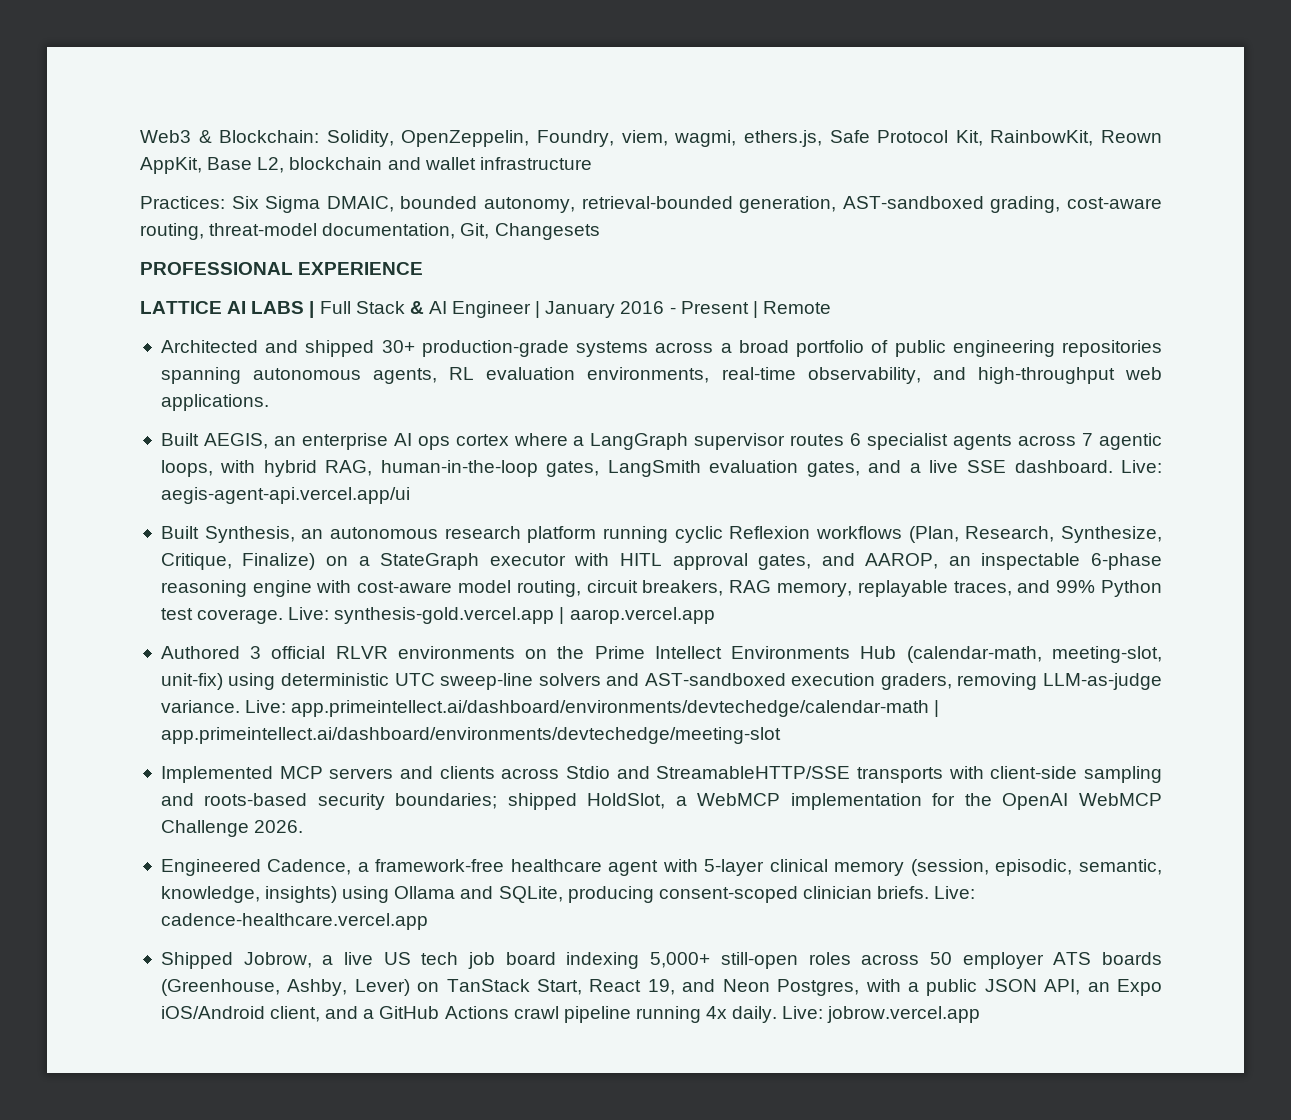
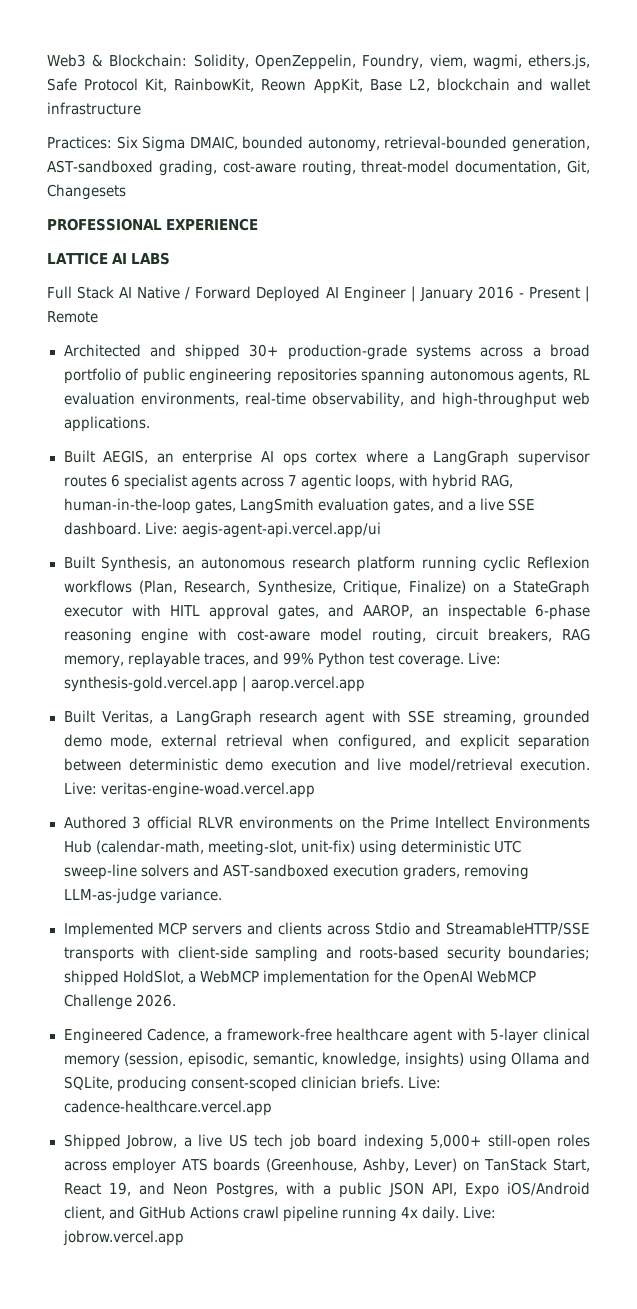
[309,301,315,318] | -> (171, 258) //
[409,301,424,314] & -> [119,286,321,302] AI Native / Forward Deployed
(715, 615) none -> [63,710,590,726] [63,734,590,750] [63,758,591,772] [63,782,315,798] // Built Veritas, a LangGraph research agent with SSE streaming, grounded demo mode, external retrieval when configured, and explicit separation between deterministic demo execution and live model/retrieval execution. Live: veritas-engine-woad.vercel.app
[245,700,940,717] [160,727,781,744] Live: app.primeintellect.ai/dashboard/environments/devtechedge/calendar-math | app.primeintellect.ai/dashboard/environments/devtechedge/meeting-slot -> (222, 894) none
[929,952,952,965] 50 -> (107, 1166) none
[1087,982,1110,992] an -> (457, 1189) none
[363,1009,375,1019] a -> (135, 1212) none

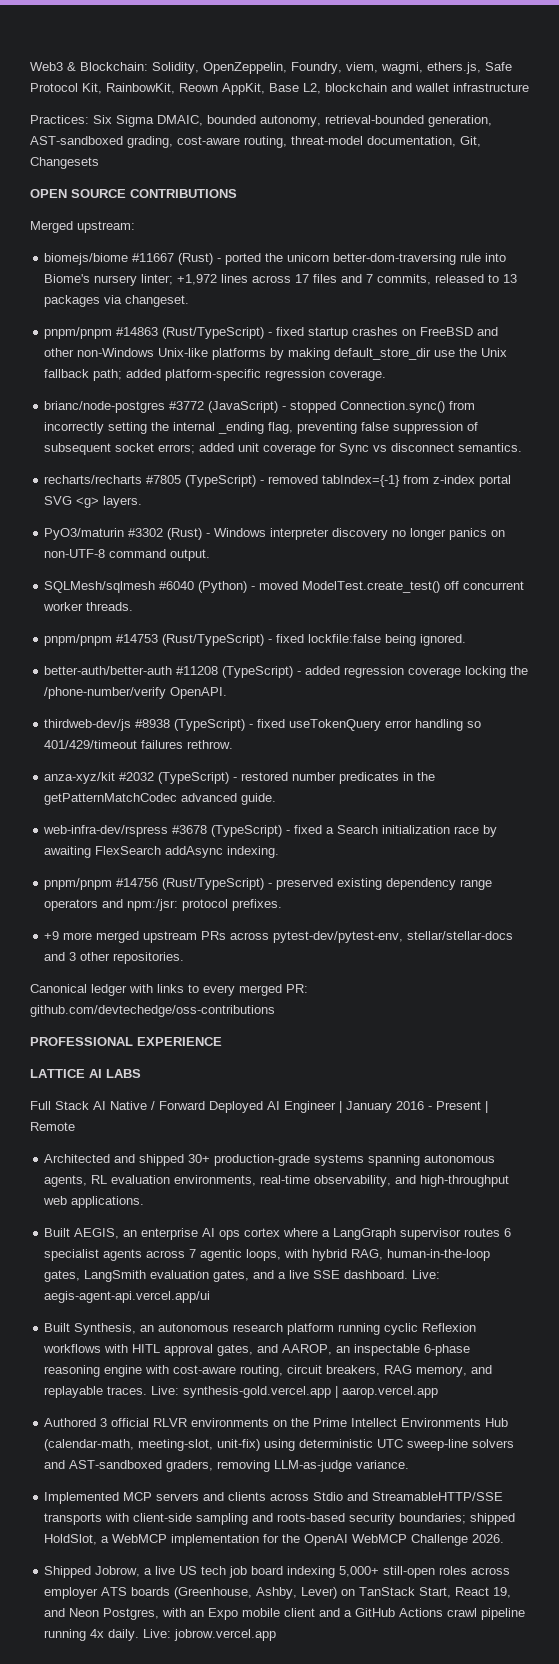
(126, 192) none -> [30,189,237,198] [30,221,135,233] [44,253,507,265] [44,274,518,286] [44,295,190,307] [44,327,499,339] [44,348,508,360] [44,369,387,381] [44,401,476,413] [44,422,479,434] [44,443,523,455] [44,475,512,487] [44,496,143,508] [44,528,506,540] [44,549,211,561] [44,581,525,593] [43,602,134,611] [44,634,467,646] [44,666,529,678] [44,687,228,699] [44,719,482,731] [44,740,234,749] [44,772,436,784] [44,793,277,805] [43,825,498,837] [44,846,280,858] [44,878,493,890] [44,899,283,911] [44,931,514,943] [44,952,185,964] [30,984,308,996] [30,1005,275,1017] // OPEN SOURCE CONTRIBUTIONS // Merged upstream: // biomejs/biome #11667 (Rust) - ported the unicorn better-dom-traversing rule into Biome's nursery linter; +1,972 lines across 17 files and 7 commits, released to 13 packages via changeset. // pnpm/pnpm #14863 (Rust/TypeScript) - fixed startup crashes on FreeBSD and other non-Windows Unix-like platforms by making default_store_dir use the Unix fallback path; added platform-specific regression coverage. // brianc/node-postgres #3772 (JavaScript) - stopped Connection.sync() from incorrectly setting the internal _ending flag, preventing false suppression of subsequent socket errors; added unit coverage for Sync vs disconnect semantics. // recharts/recharts #7805 (TypeScript) - removed tabIndex={-1} from z-index portal SVG <g> layers. // PyO3/maturin #3302 (Rust) - Windows interpreter discovery no longer panics on non-UTF-8 command output. // SQLMesh/sqlmesh #6040 (Python) - moved ModelTest.create_test() off concurrent worker threads. // pnpm/pnpm #14753 (Rust/TypeScript) - fixed lockfile:false being ignored. // better-auth/better-auth #11208 (TypeScript) - added regression coverage locking the /phone-number/verify OpenAPI. // thirdweb-dev/js #8938 (TypeScript) - fixed useTokenQuery error handling so 401/429/timeout failures rethrow. // anza-xyz/kit #2032 (TypeScript) - restored number predicates in the getPatternMatchCodec advanced guide. // web-infra-dev/rspress #3678 (TypeScript) - fixed a Search initialization race by awaiting FlexSearch addAsync indexing. // pnpm/pnpm #14756 (Rust/TypeScript) - preserved existing dependency range operators and npm:/jsr: protocol prefixes. // +9 more merged upstream PRs across pytest-dev/pytest-env, stellar/stellar-docs and 3 other repositories. // Canonical ledger with links to every merged PR: github.com/devtechedge/oss-contributions
[480,344,590,357] [63,368,357,384] across a broad portfolio of public engineering repositories -> (365, 1160) none
[138,580,590,596] [63,605,123,617] (Plan, Research, Synthesize, Critique, Finalize) on a StateGraph executor -> (102, 1348) none
[320,628,363,641] model -> (237, 1369) none
[127,652,501,668] [63,676,365,692] [63,710,590,726] [63,734,590,750] [63,758,591,772] [63,782,315,798] replayable traces, and 99% Python test coverage. Live: synthesis-gold.vercel.app | aarop.vercel.app // Built Veritas, a LangGraph research agent with SSE streaming, grounded demo mode, external retrieval when configured, and explicit separation between deterministic demo execution and live model/retrieval execution. Live: veritas-engine-woad.vercel.app -> [471,1365,493,1374] [44,1386,439,1398] and replayable traces. Live: synthesis-gold.vercel.app | aarop.vercel.app
[332,864,399,877] execution -> (163, 1464) none
[63,1028,590,1044] [63,1052,590,1068] [63,1076,441,1092] [63,1100,272,1116] // Engineered Cadence, a framework-free healthcare agent with 5-layer clinical memory (session, episodic, semantic, knowledge, insights) using Ollama and SQLite, producing consent-scoped clinician briefs. Live: cadence-healthcare.vercel.app -> (505, 1538) none
[323,1182,590,1198] [63,1206,135,1220] a public JSON API, Expo iOS/Android client, and -> [190,1608,353,1620] an Expo mobile client and a

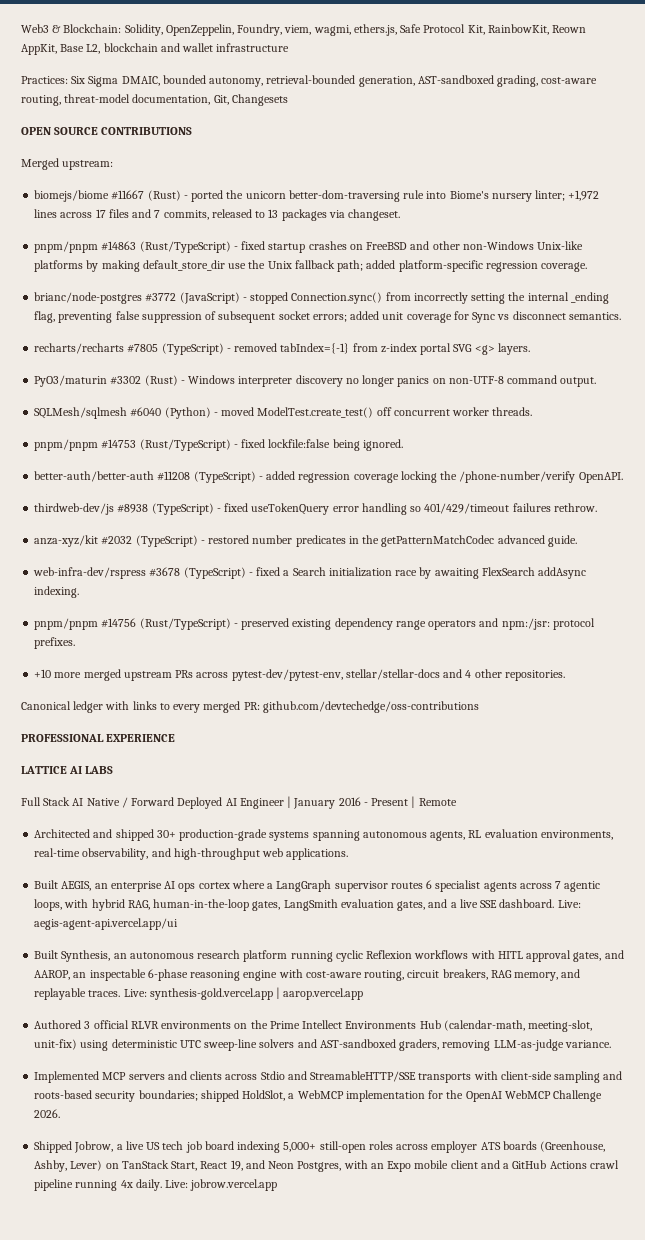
[44,931,60,940] +9 -> [34,669,52,678] +10
[69,952,77,961] 3 -> [465,670,472,678] 4

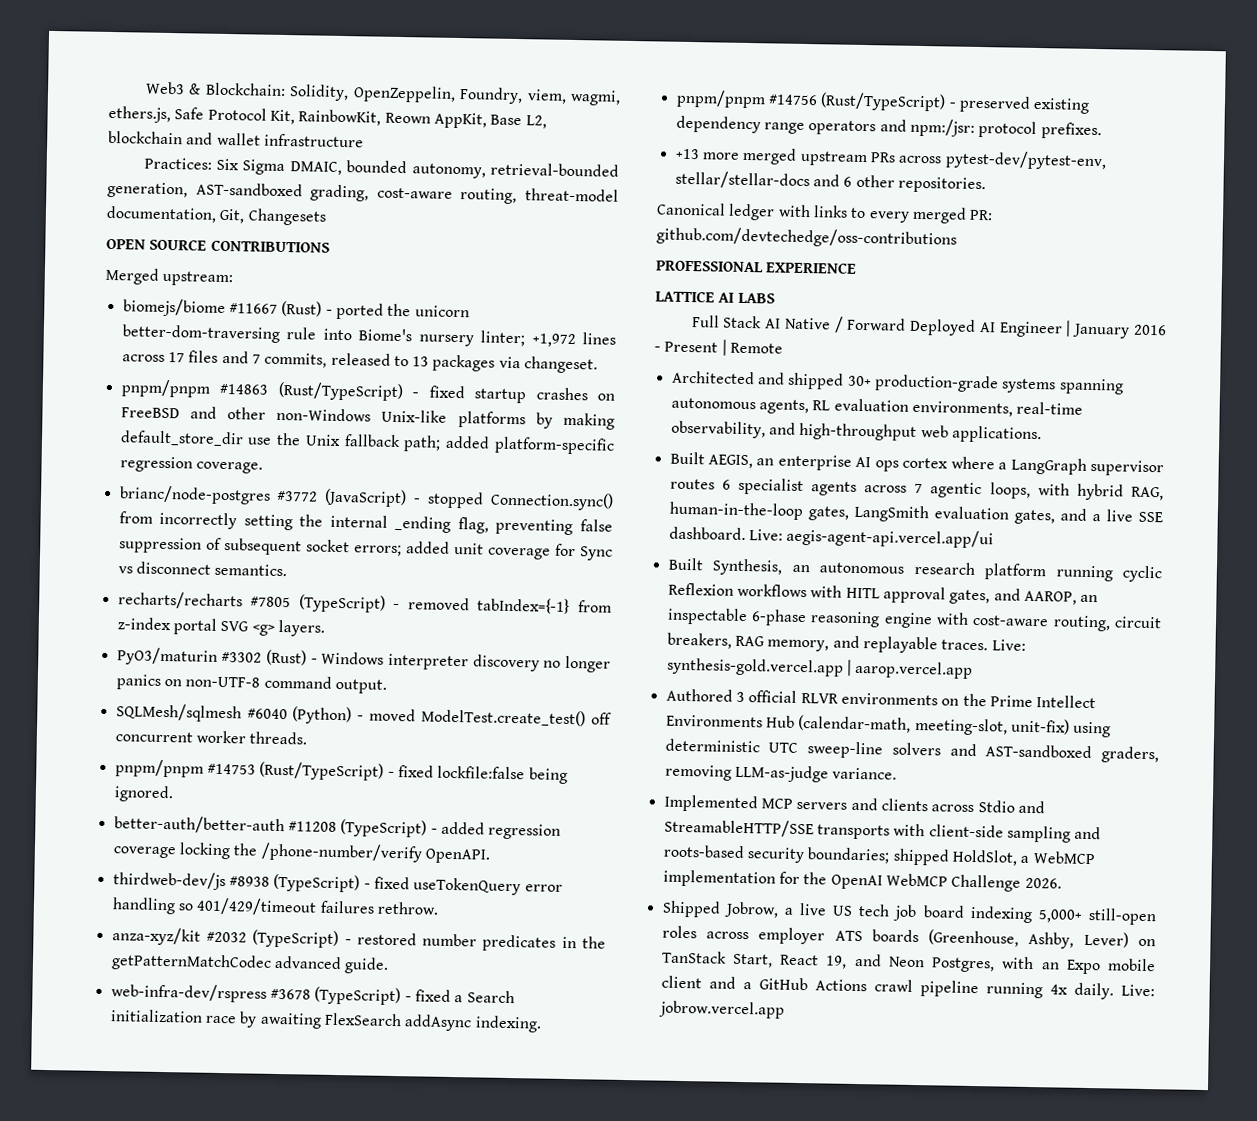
[34,669,52,678] +10 -> [674,148,700,160] +13
[465,670,472,678] 4 -> [843,176,853,187] 6

